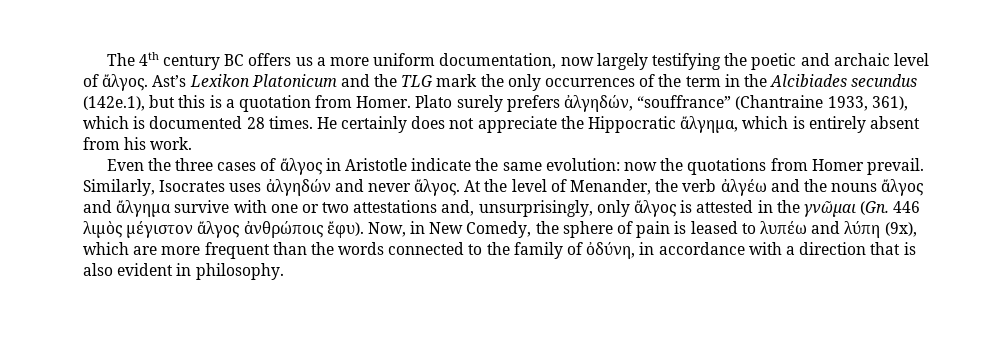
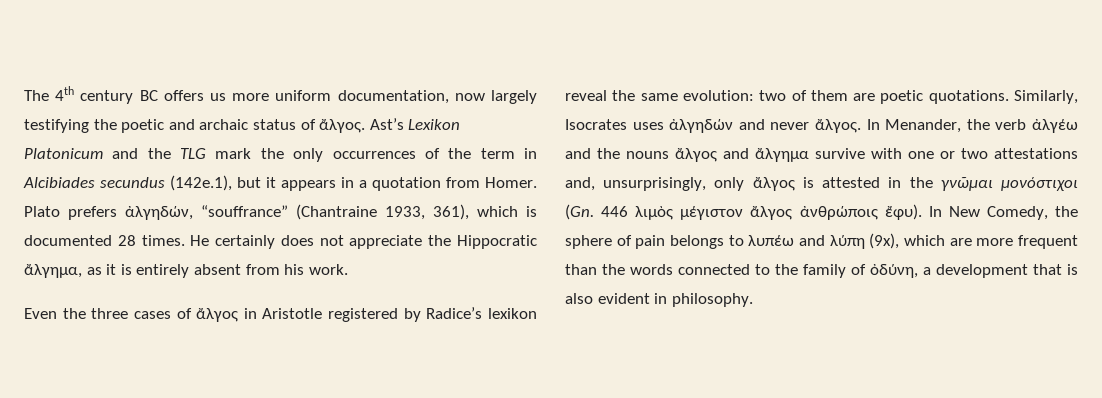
[316,57,326,66] a -> (226, 97) none
[893,53,929,66] level -> [252,119,296,130] status
[743,74,767,87] the -> (538, 153) none
[178,95,222,108] this is -> [266,177,354,191] it appears in
[456,95,503,112] surely -> (60, 211) none
[742,116,789,129] which -> [86,264,117,275] as it
[411,158,924,175] indicate the same evolution: now the quotations from Homer prevail. -> [328,307,537,322] [565,90,1009,104] registered by Radice’s lexikon reveal the same evolution: two of them are poetic quotations.
[464,179,567,192] At the level of -> [866,119,880,130] In
(856, 209) none -> [1001,177,1078,191] μονόστιχοι
[367,221,426,237] Now, in -> [928,206,942,217] In
[674,221,738,234] is leased -> [670,235,724,249] belongs
[639,242,867,255] in accordance with a direction -> [923,264,1028,278] a development

